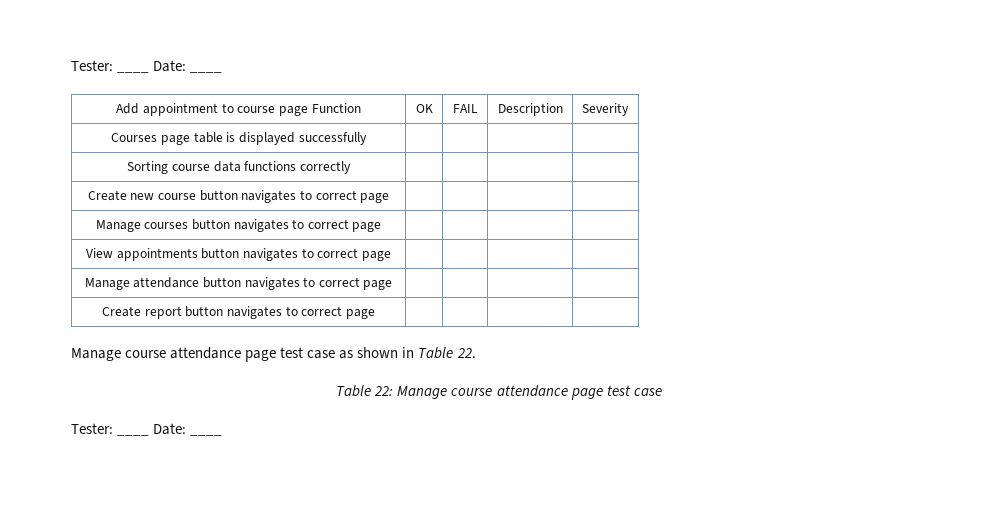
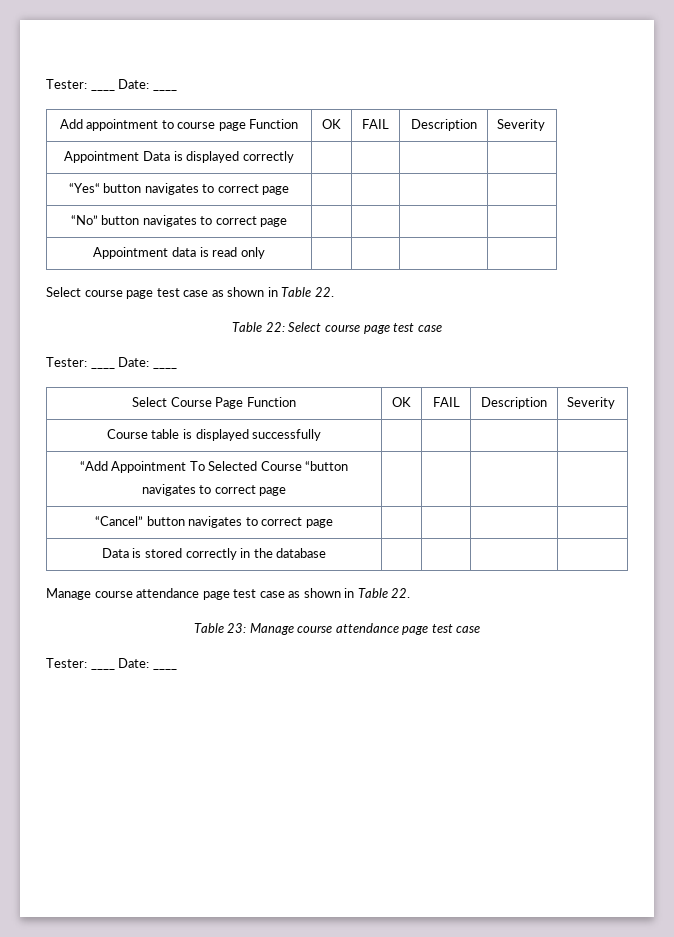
[111,132,367,145] [127,161,351,174] [87,190,390,203] [95,219,382,232] [86,248,391,261] [84,277,393,290] [102,306,375,319] Courses page table is displayed successfully | | | | // Sorting course data functions correctly | | | | // Create new course button navigates to correct page | | | | // Manage courses button navigates to correct page | | | | // View appointments button navigates to correct page | | | | // Manage attendance button navigates to correct page | | | | // Create report button navigates to correct page -> [64,151,294,163] [68,183,290,195] [70,215,288,227] [93,247,265,259] [46,287,334,299] [232,322,442,334] [46,357,87,367] [90,367,115,369] [118,357,150,367] [152,367,177,369] [132,397,296,409] [392,397,411,407] [432,397,460,407] [481,397,547,409] [567,397,616,409] [106,429,322,441] [79,461,349,473] [141,484,287,496] [95,516,333,528] [101,548,327,560] Appointment Data is displayed correctly | | | | // “Yes“ button navigates to correct page | | | | // “No” button navigates to correct page | | | | // Appointment data is read only | | | | // Select course page test case as shown in Table 22. // Table 22: Select course page test case // Tester: ____ Date: ____ // Select Course Page Function | OK | FAIL | Description | Severity // Course table is displayed successfully | | | | // “Add Appointment To Selected Course “button navigates to correct page | | | | // “Cancel” button navigates to correct page | | | | // Data is stored correctly in the database
[374,386,394,396] 22: -> [227,623,247,633] 23:

